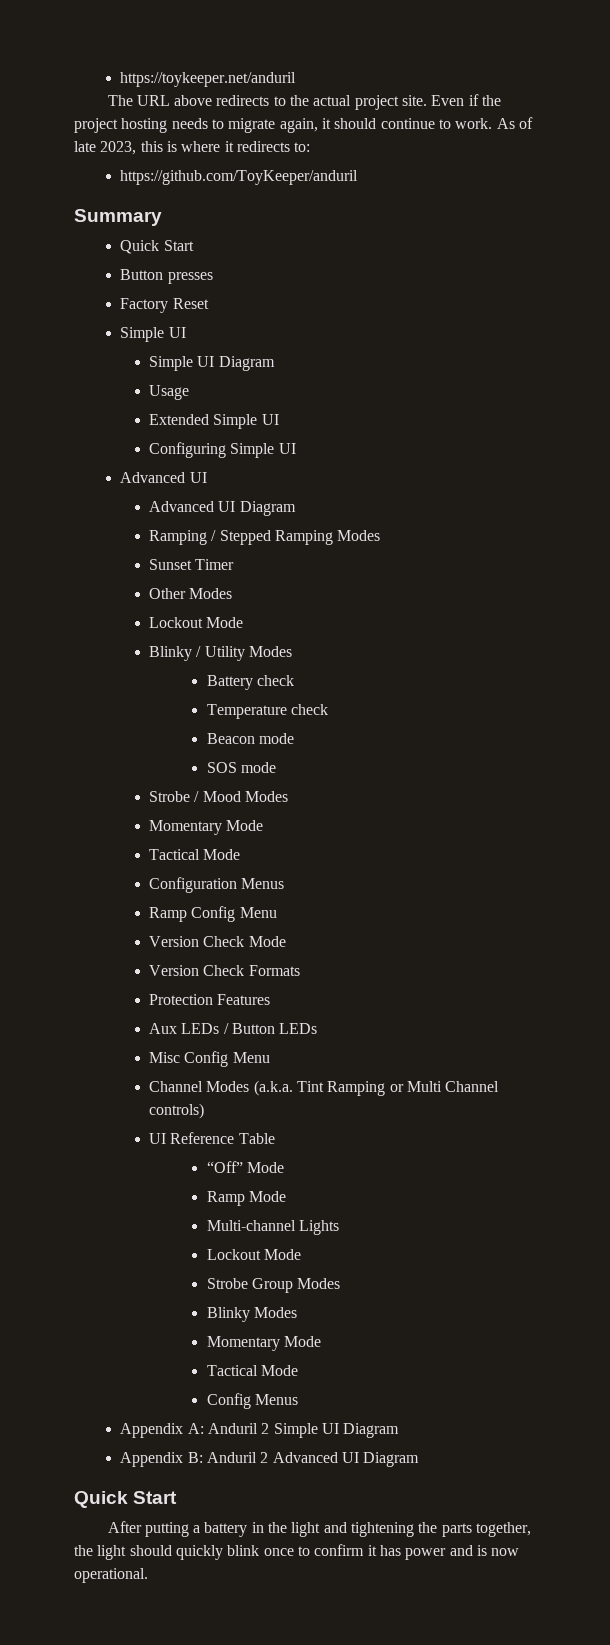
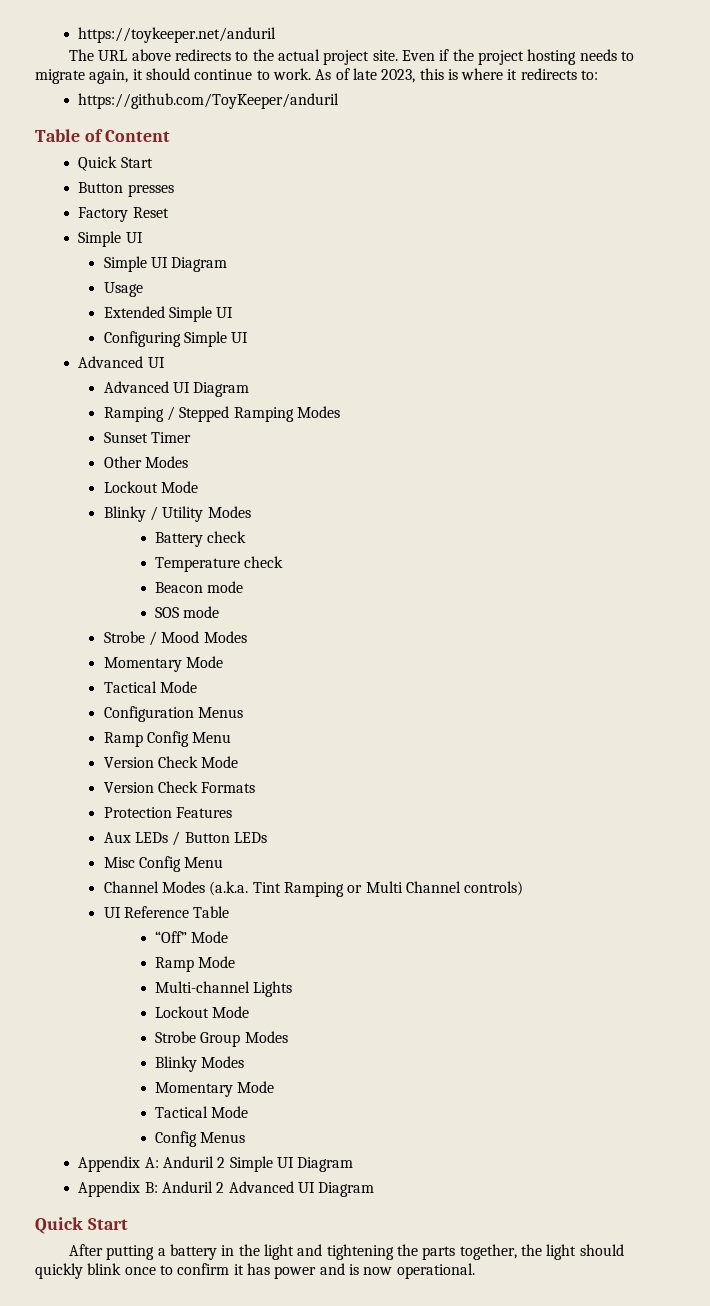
[74,209,162,226] Summary -> [35,129,171,142] Table of Content

